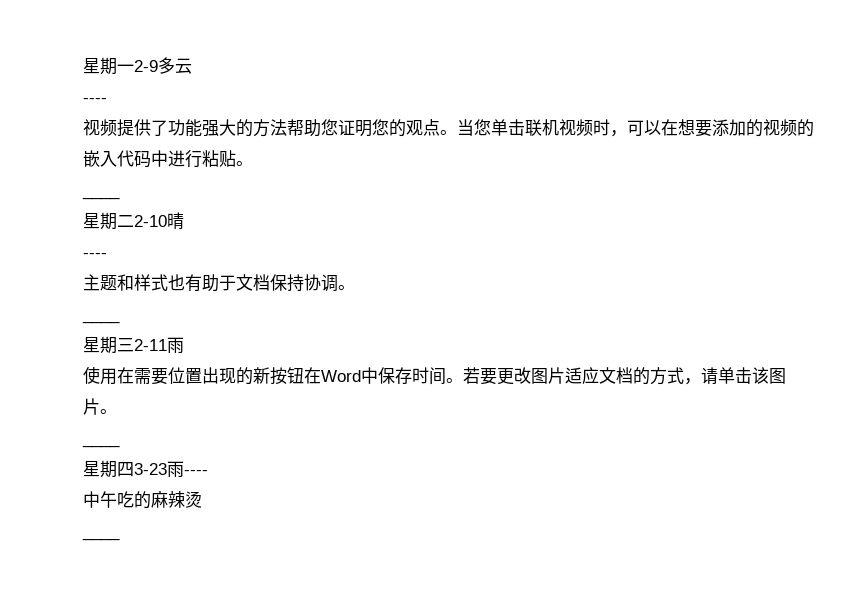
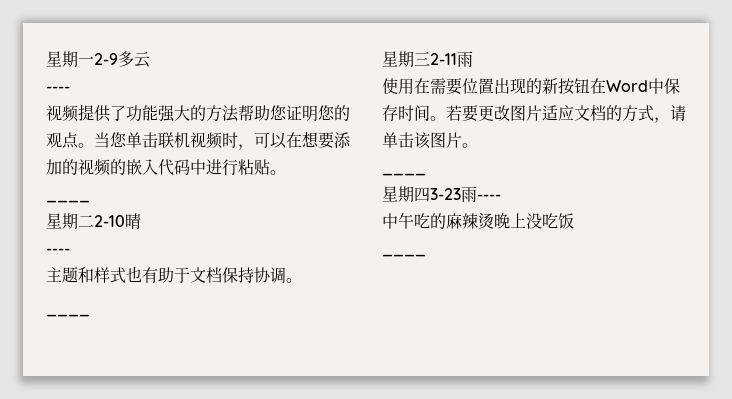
(202, 499) none -> [494,213,574,229] 晚上没吃饭

